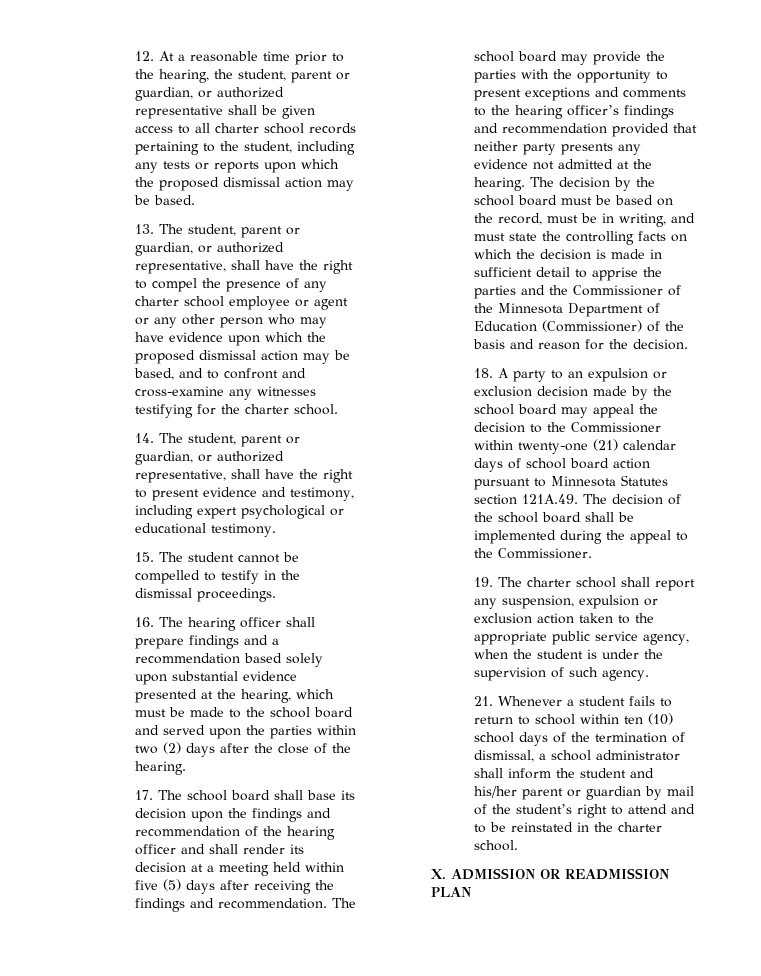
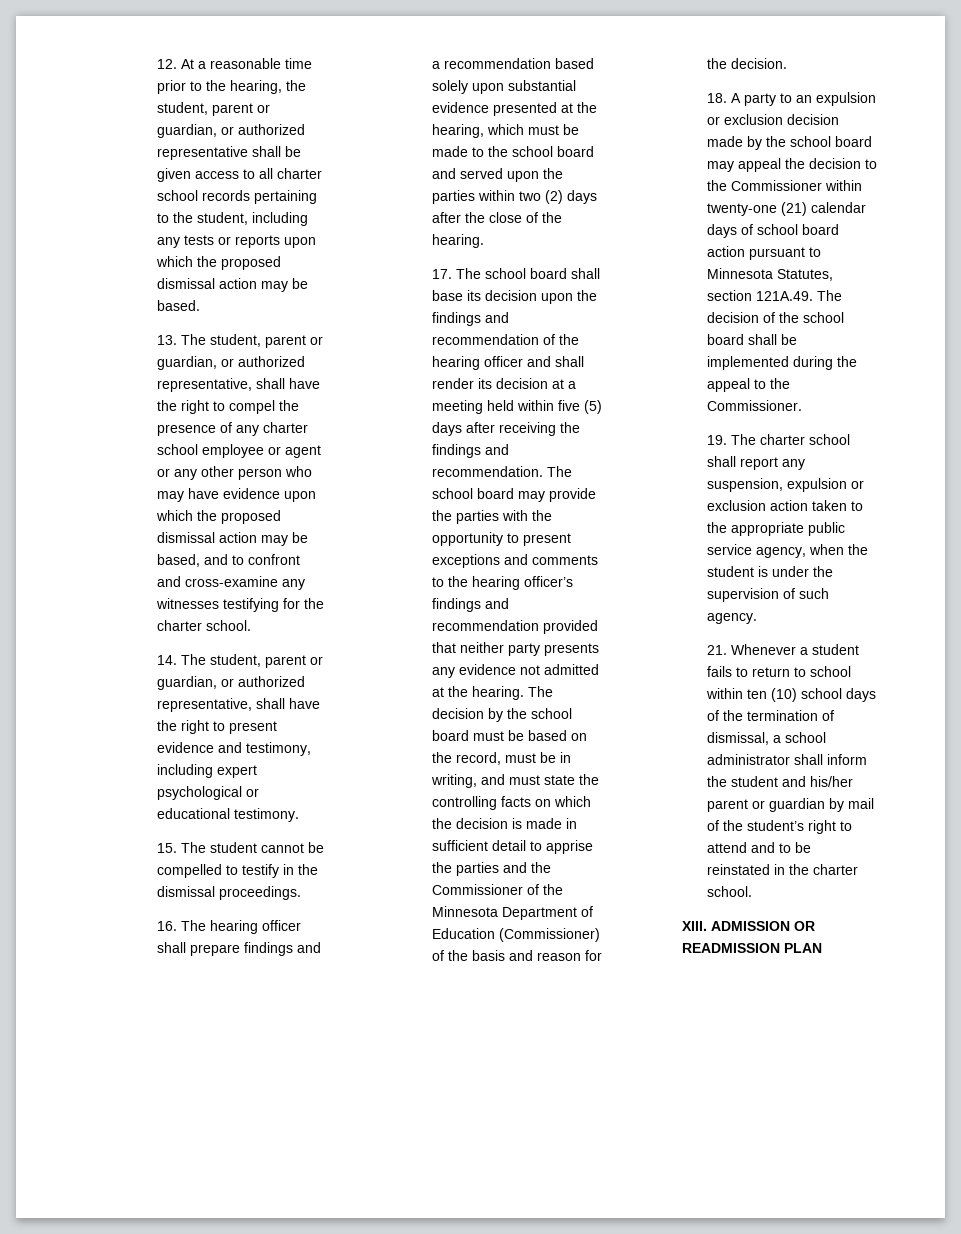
[621,475,669,486] Statutes -> [776,269,833,281] Statutes,
[431,869,447,879] X. -> [682,921,708,931] XIII.

